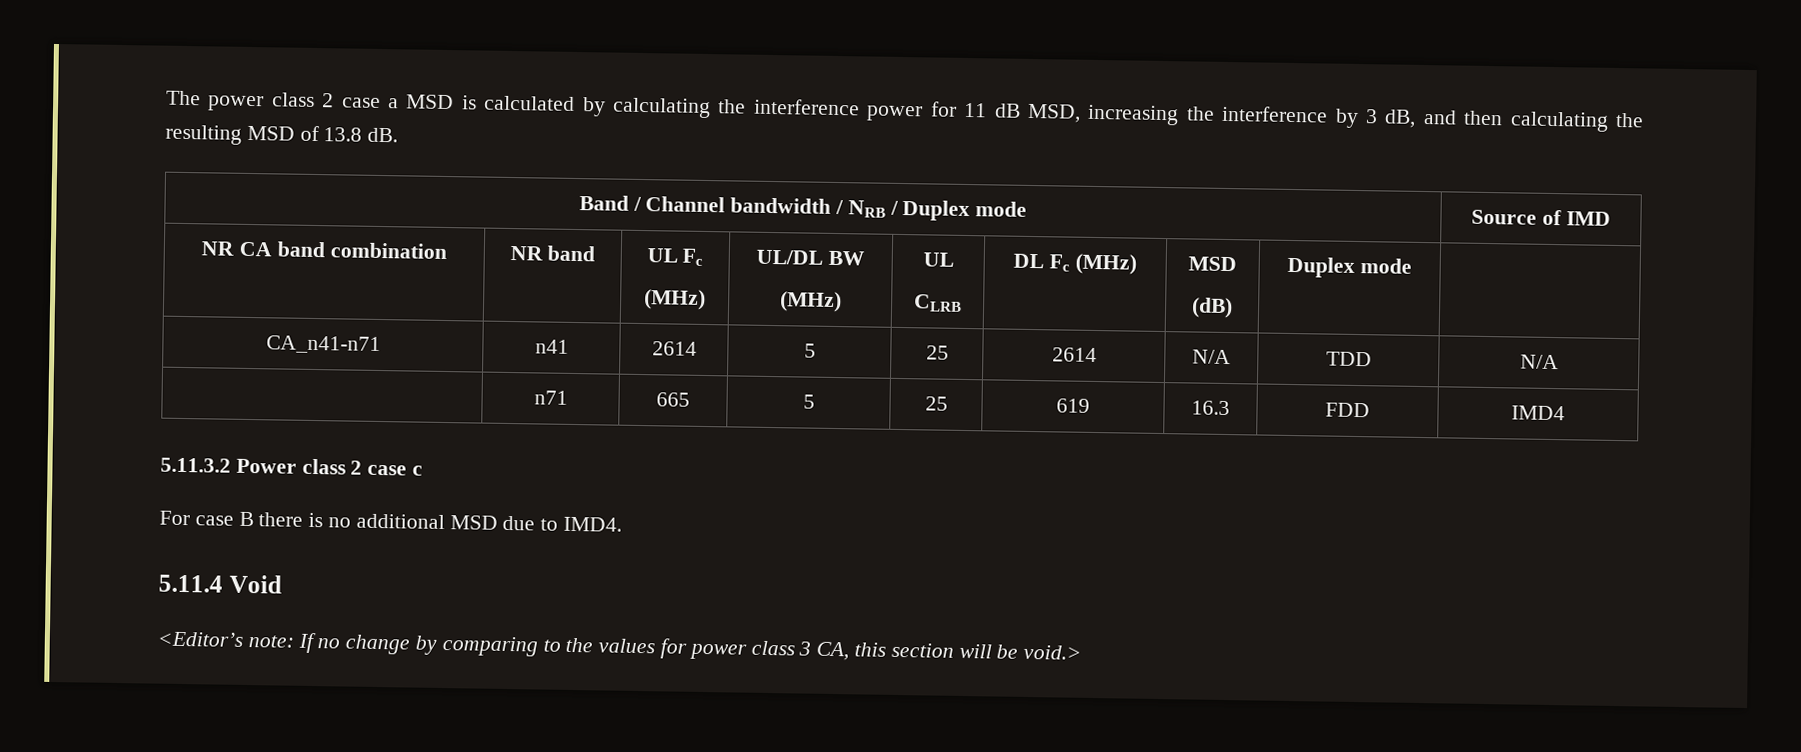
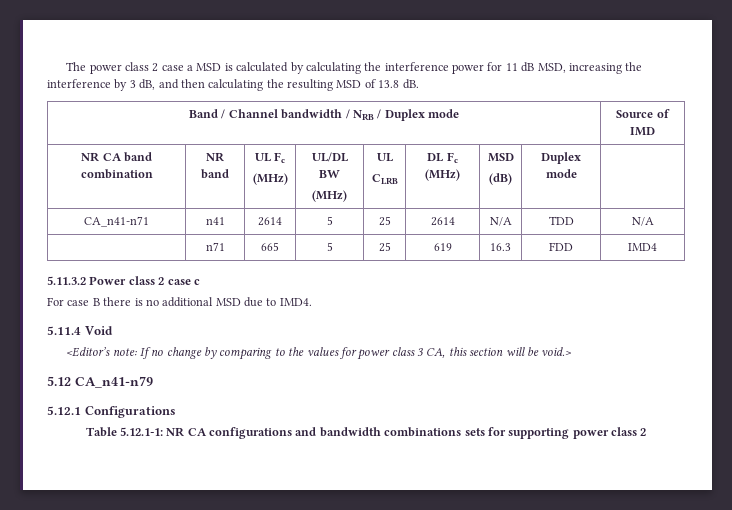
(1083, 652) none -> [47,376,153,388] [47,406,176,418] [85,427,647,439] // 5.12 CA_n41-n79 // 5.12.1 Configurations // Table 5.12.1-1: NR CA configurations and bandwidth combinations sets for supporting power class 2

